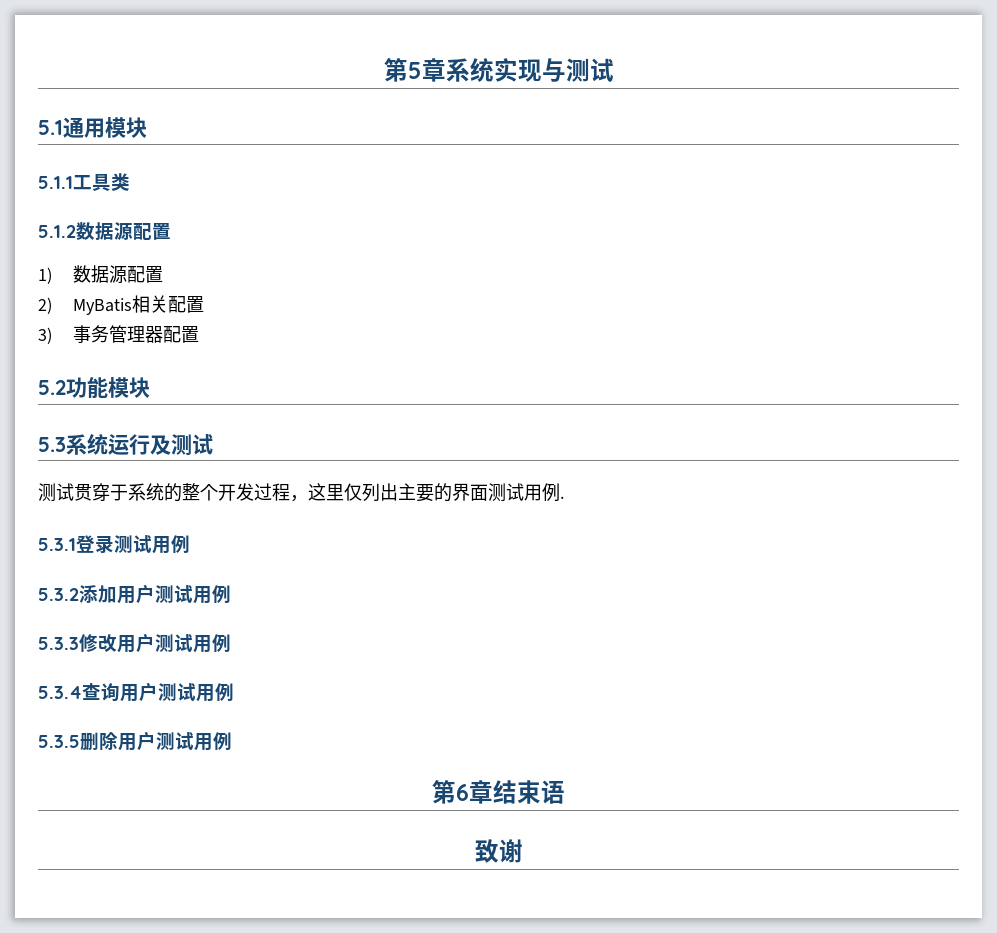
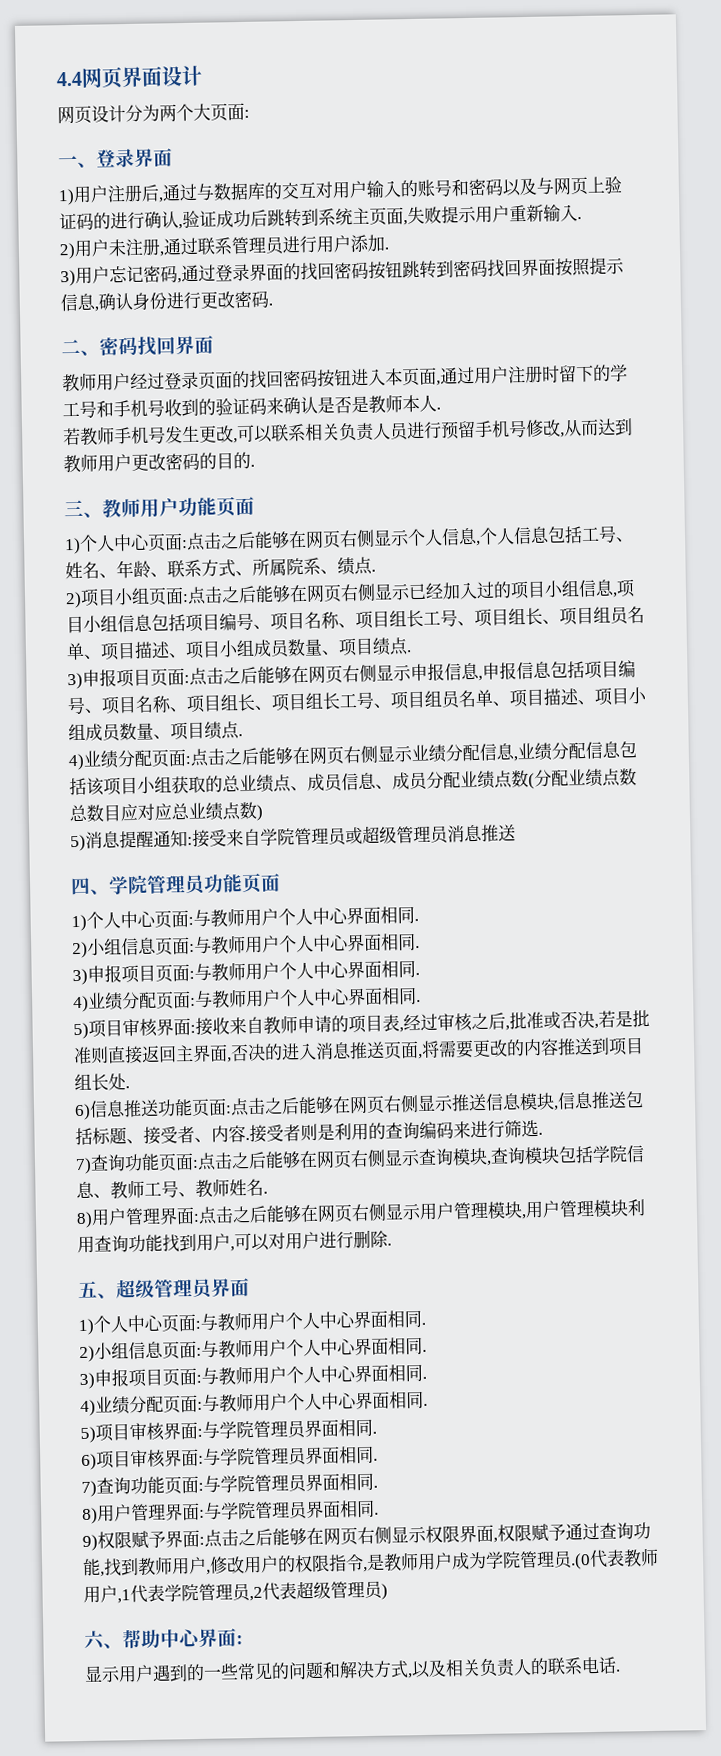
[383,58,614,82] [38,117,147,138] [38,173,130,191] [38,222,171,240] [38,265,164,284] [38,295,205,315] [38,325,200,344] [38,377,150,398] [38,433,213,455] [38,483,564,502] [38,535,190,554] [38,584,231,604] [38,633,231,653] [38,682,234,702] [38,731,232,751] [432,780,565,804] [474,839,523,863] 第5章系统实现与测试 // 5.1通用模块 // 5.1.1工具类 // 5.1.2数据源配置 // 1)数据源配置 // 2) MyBatis相关配置 // 3)事务管理器配置 // 5.2功能模块 // 5.3系统运行及测试 // 测试贯穿于系统的整个开发过程，这里仅列出主要的界面测试用例. // 5.3.1登录测试用例 // 5.3.2添加用户测试用例 // 5.3.3修改用户测试用例 // 5.3.4查询用户测试用例 // 5.3.5删除用户测试用例 // 第6章结束语 // 致谢 -> [56,65,203,89] [57,102,250,125] [58,148,173,168] [58,176,622,206] [59,204,582,230] [59,234,389,260] [60,257,625,287] [60,290,273,312] [61,335,214,356] [62,364,628,393] [62,394,441,418] [63,418,633,446] [63,451,255,474] [64,496,255,518] [64,525,634,555] [65,556,376,580] [65,579,636,609] [66,605,645,634] [66,637,412,661] [67,660,636,690] [67,686,647,715] [68,721,243,742] [68,741,637,771] [69,768,637,796] [69,801,263,822] [70,824,516,852] [70,872,281,896] [71,906,419,932] [72,933,420,959] [72,960,420,986] [73,987,421,1013] [73,1009,650,1040] [73,1037,644,1065] [74,1073,130,1091] [74,1091,644,1121] [75,1119,543,1146] [75,1145,645,1175] [76,1178,268,1200] [76,1199,646,1229] [77,1229,392,1254] [78,1278,250,1300] [78,1309,426,1336] [79,1336,427,1363] [79,1363,427,1390] [80,1390,428,1417] [80,1418,377,1444] [81,1445,378,1471] [81,1472,378,1498] [82,1499,379,1525] [82,1521,651,1551] [82,1547,659,1577] [83,1580,388,1604] [84,1628,243,1650] [84,1656,621,1683] 4.4网页界面设计 // 网页设计分为两个大页面: // 一、登录界面 // 1)用户注册后,通过与数据库的交互对用户输入的账号和密码以及与网页上验证码的进行确认,验证成功后跳转到系统主页面,失败提示用户重新输入. // 2)用户未注册,通过联系管理员进行用户添加. // 3)用户忘记密码,通过登录界面的找回密码按钮跳转到密码找回界面按照提示信息,确认身份进行更改密码. // 二、密码找回界面 // 教师用户经过登录页面的找回密码按钮进入本页面,通过用户注册时留下的学工号和手机号收到的验证码来确认是否是教师本人. // 若教师手机号发生更改,可以联系相关负责人员进行预留手机号修改,从而达到教师用户更改密码的目的. // 三、教师用户功能页面 // 1)个人中心页面:点击之后能够在网页右侧显示个人信息,个人信息包括工号、姓名、年龄、联系方式、所属院系、绩点. // 2)项目小组页面:点击之后能够在网页右侧显示已经加入过的项目小组信息,项目小组信息包括项目编号、项目名称、项目组长工号、项目组长、项目组员名单、项目描述、项目小组成员数量、项目绩点. // 3)申报项目页面:点击之后能够在网页右侧显示申报信息,申报信息包括项目编号、项目名称、项目组长、项目组长工号、项目组员名单、项目描述、项目小组成员数量、项目绩点. // 4)业绩分配页面:点击之后能够在网页右侧显示业绩分配信息,业绩分配信息包括该项目小组获取的总业绩点、成员信息、成员分配业绩点数(分配业绩点数总数目应对应总业绩点数) // 5)消息提醒通知:接受来自学院管理员或超级管理员消息推送 // 四、学院管理员功能页面 // 1)个人中心页面:与教师用户个人中心界面相同. // 2)小组信息页面:与教师用户个人中心界面相同. // 3)申报项目页面:与教师用户个人中心界面相同. // 4)业绩分配页面:与教师用户个人中心界面相同. // 5)项目审核界面:接收来自教师申请的项目表,经过审核之后,批准或否决,若是批准则直接返回主界面,否决的进入消息推送页面,将需要更改的内容推送到项目组长处. // 6)信息推送功能页面:点击之后能够在网页右侧显示推送信息模块,信息推送包括标题、接受者、内容.接受者则是利用的查询编码来进行筛选. // 7)查询功能页面:点击之后能够在网页右侧显示查询模块,查询模块包括学院信息、教师工号、教师姓名. // 8)用户管理界面:点击之后能够在网页右侧显示用户管理模块,用户管理模块利用查询功能找到用户,可以对用户进行删除. // 五、超级管理员界面 // 1)个人中心页面:与教师用户个人中心界面相同. // 2)小组信息页面:与教师用户个人中心界面相同. // 3)申报项目页面:与教师用户个人中心界面相同. // 4)业绩分配页面:与教师用户个人中心界面相同. // 5)项目审核界面:与学院管理员界面相同. // 6)项目审核界面:与学院管理员界面相同. // 7)查询功能页面:与学院管理员界面相同. // 8)用户管理界面:与学院管理员界面相同. // 9)权限赋予界面:点击之后能够在网页右侧显示权限界面,权限赋予通过查询功能,找到教师用户,修改用户的权限指令,是教师用户成为学院管理员.(0代表教师用户,1代表学院管理员,2代表超级管理员) // 六、帮助中心界面: // 显示用户遇到的一些常见的问题和解决方式,以及相关负责人的联系电话.

